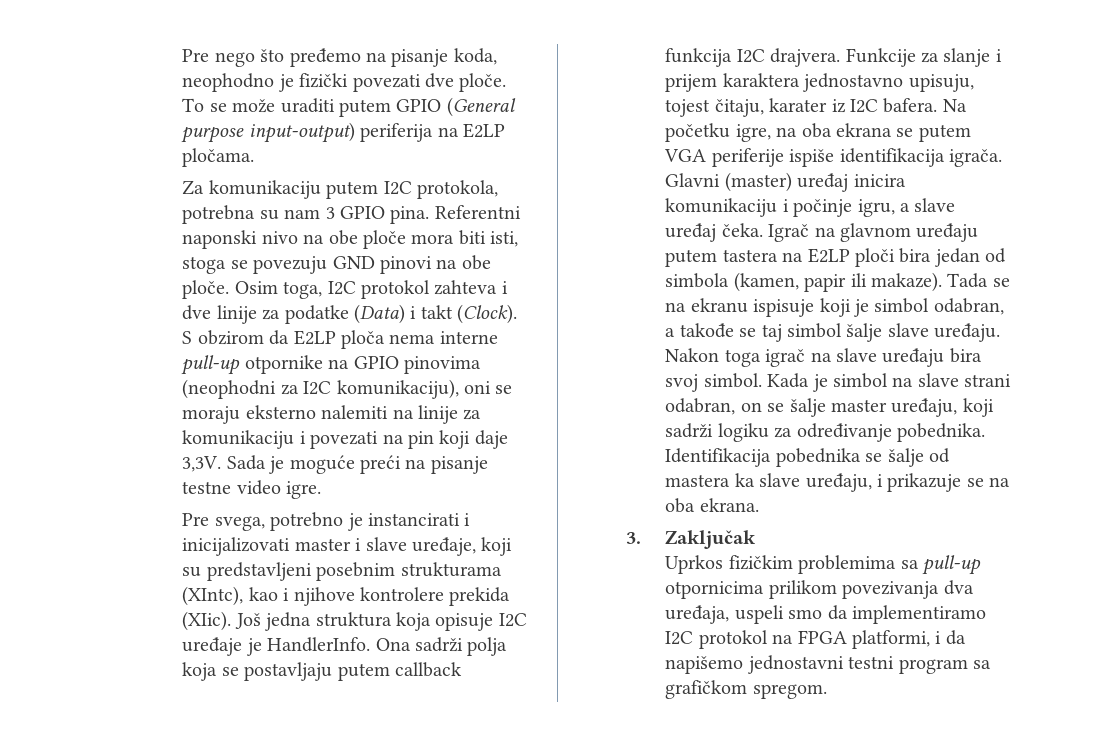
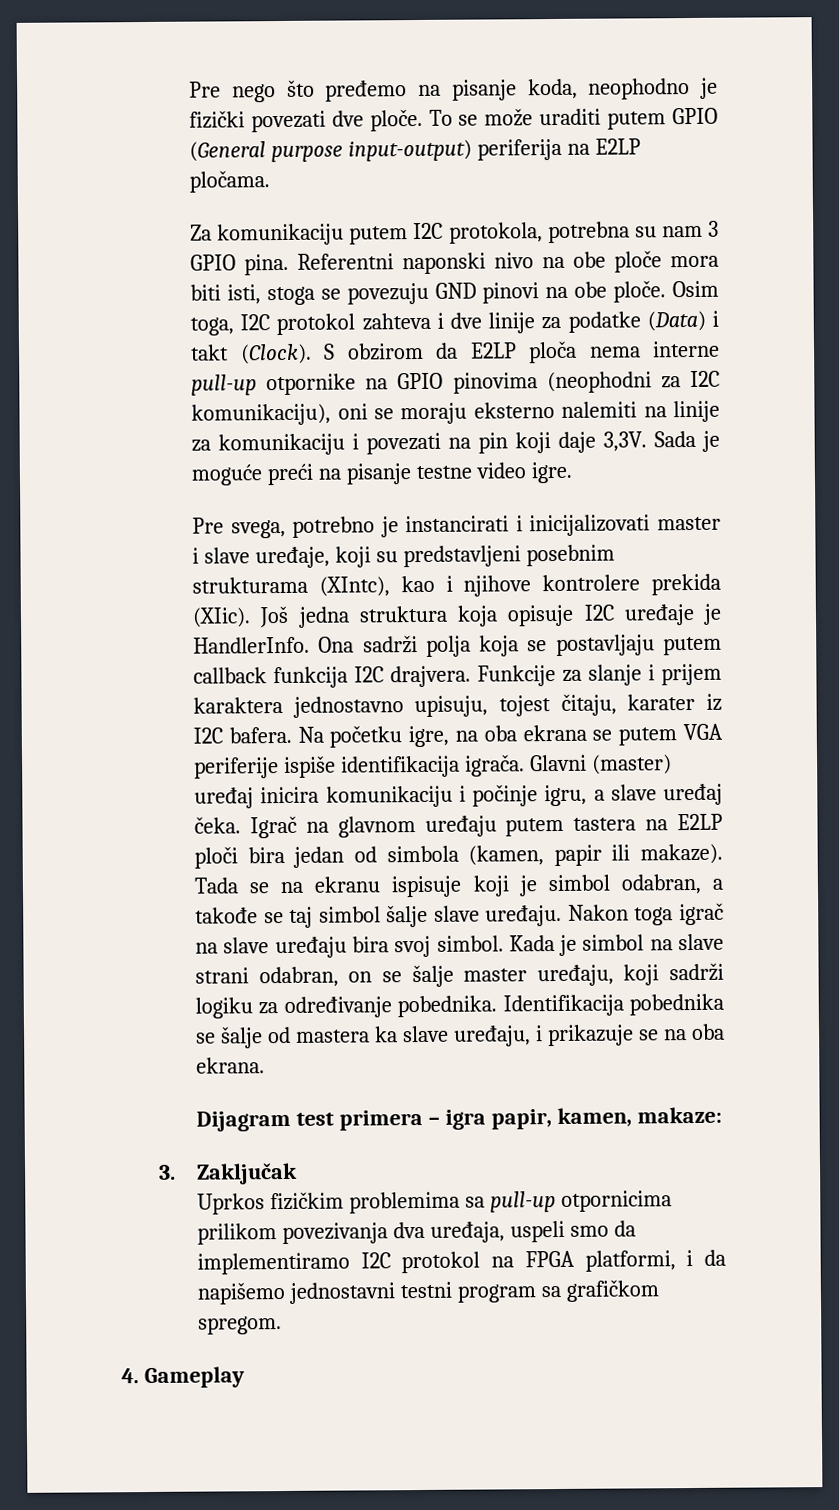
(759, 505) none -> [196,1106,722,1132] // Dijagram test primera – igra papir, kamen, makaze:
(827, 691) none -> [121,1366,245,1389] // 4. Gameplay

